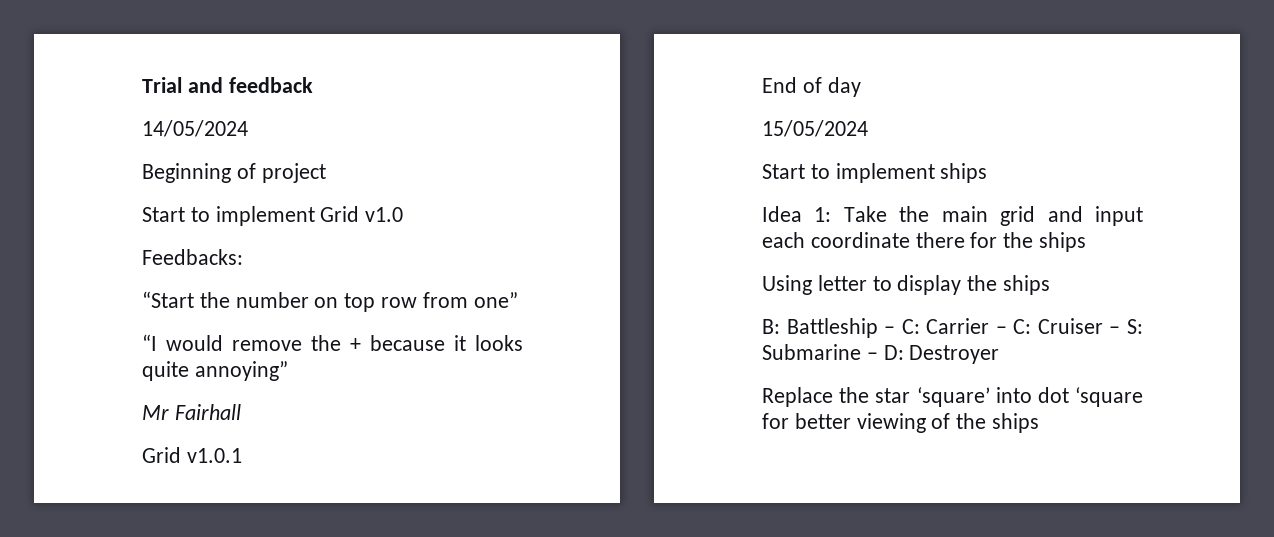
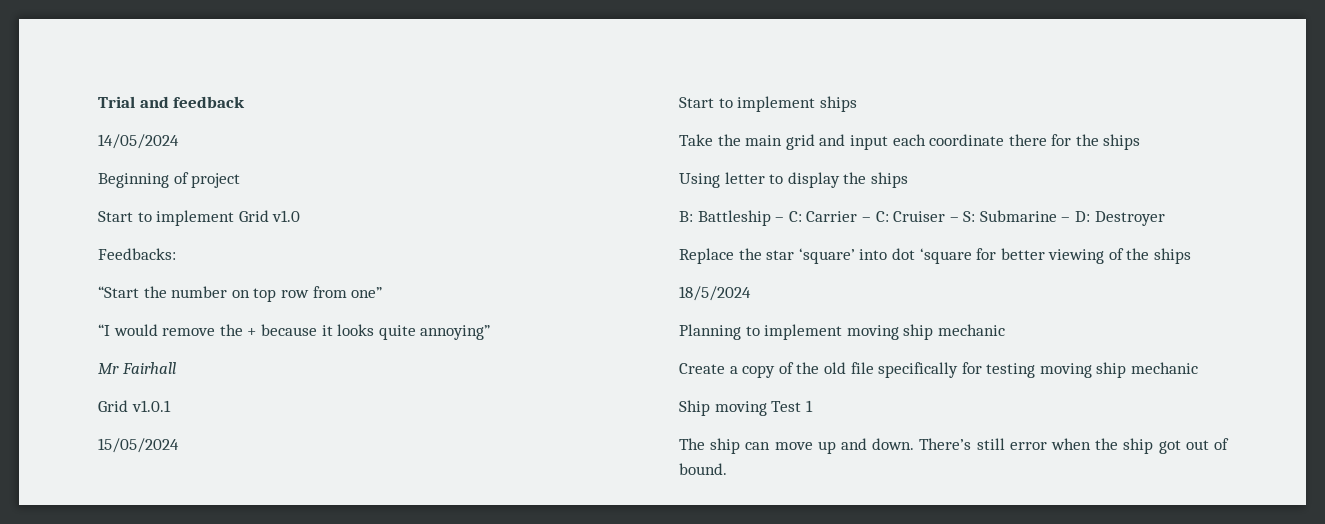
[762,77,861,97] // End of day -> (171, 406) none
[762,206,832,222] Idea 1: -> (857, 104) none
(1040, 423) none -> [679,286,751,301] [679,324,1005,340] [679,362,1199,378] [679,400,813,416] [679,438,1229,454] [679,463,727,475] // 18/5/2024 // Planning to implement moving ship mechanic // Create a copy of the old file specifically for testing moving ship mechanic // Ship moving Test 1 // The ship can move up and down. There’s still error when the ship got out of bound.

